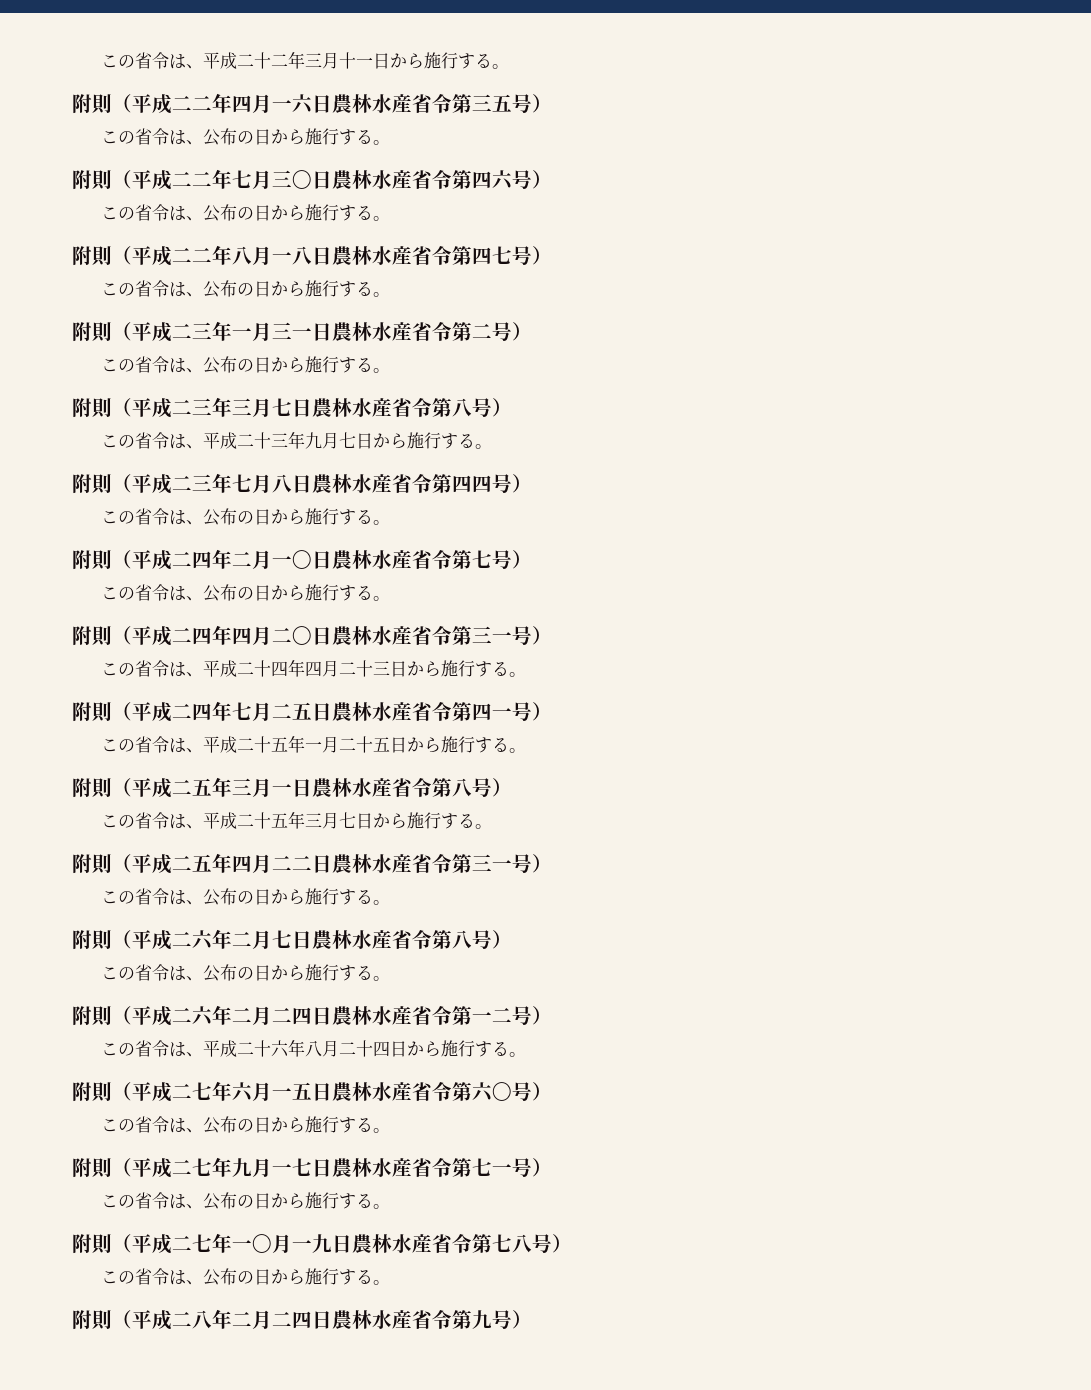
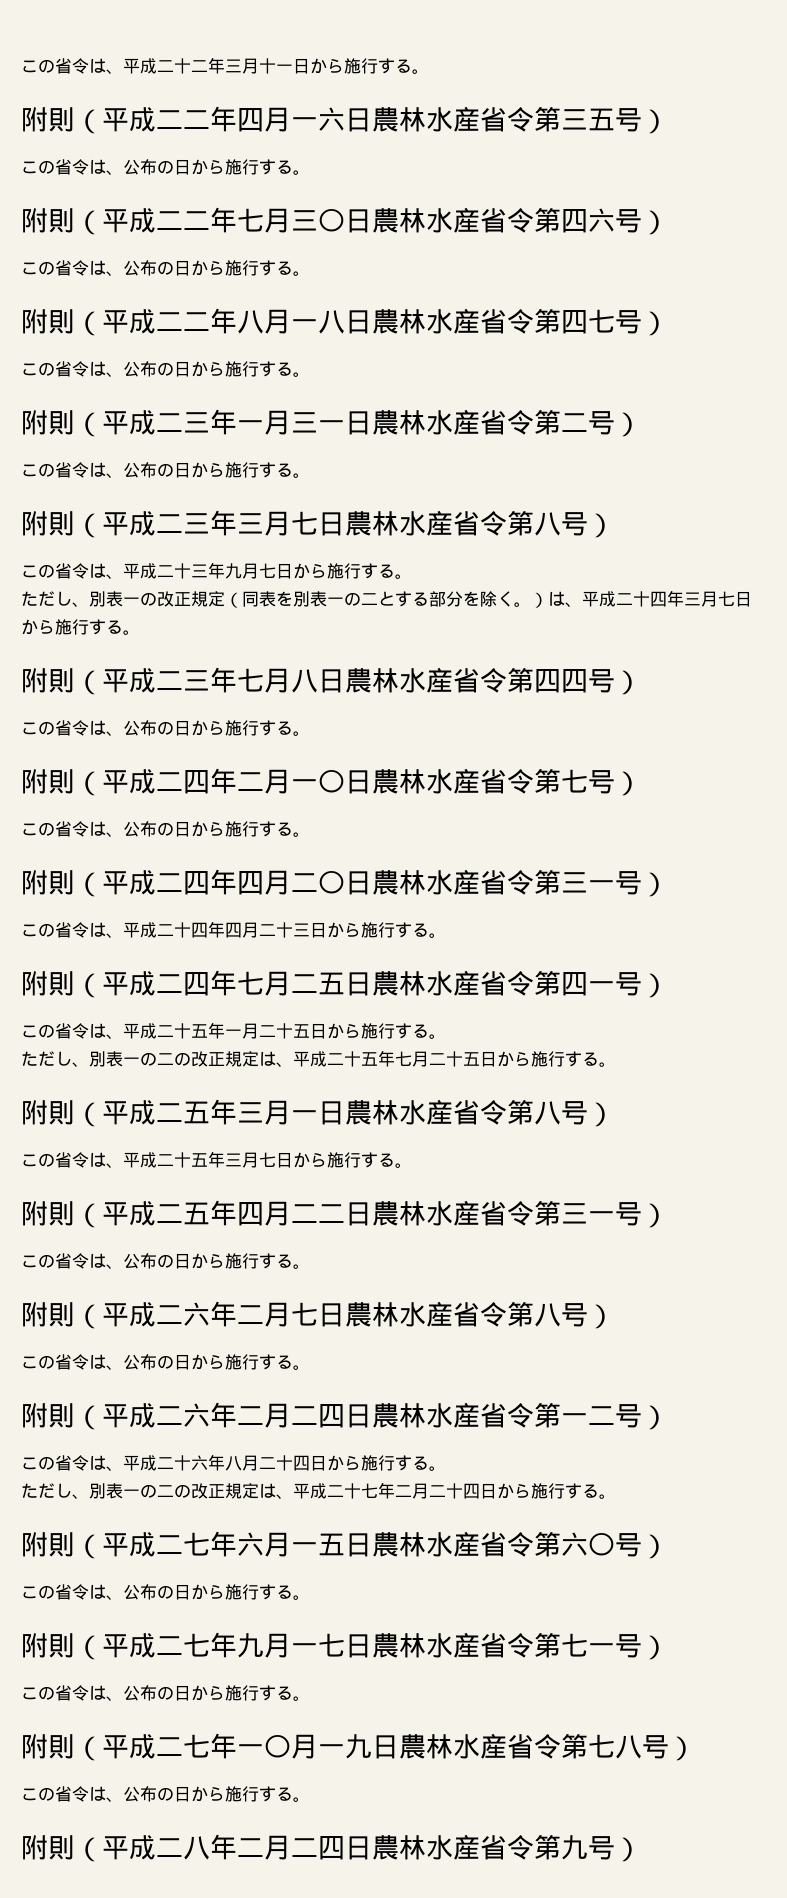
(492, 446) none -> [21,590,752,608] [21,619,140,635] // ただし、別表一の改正規定（同表を別表一の二とする部分を除く。）は、平成二十四年三月七日から施行する。
(526, 750) none -> [21,1050,616,1067] // ただし、別表一の二の改正規定は、平成二十五年七月二十五日から施行する。
(526, 1054) none -> [21,1482,616,1499] // ただし、別表一の二の改正規定は、平成二十七年二月二十四日から施行する。

